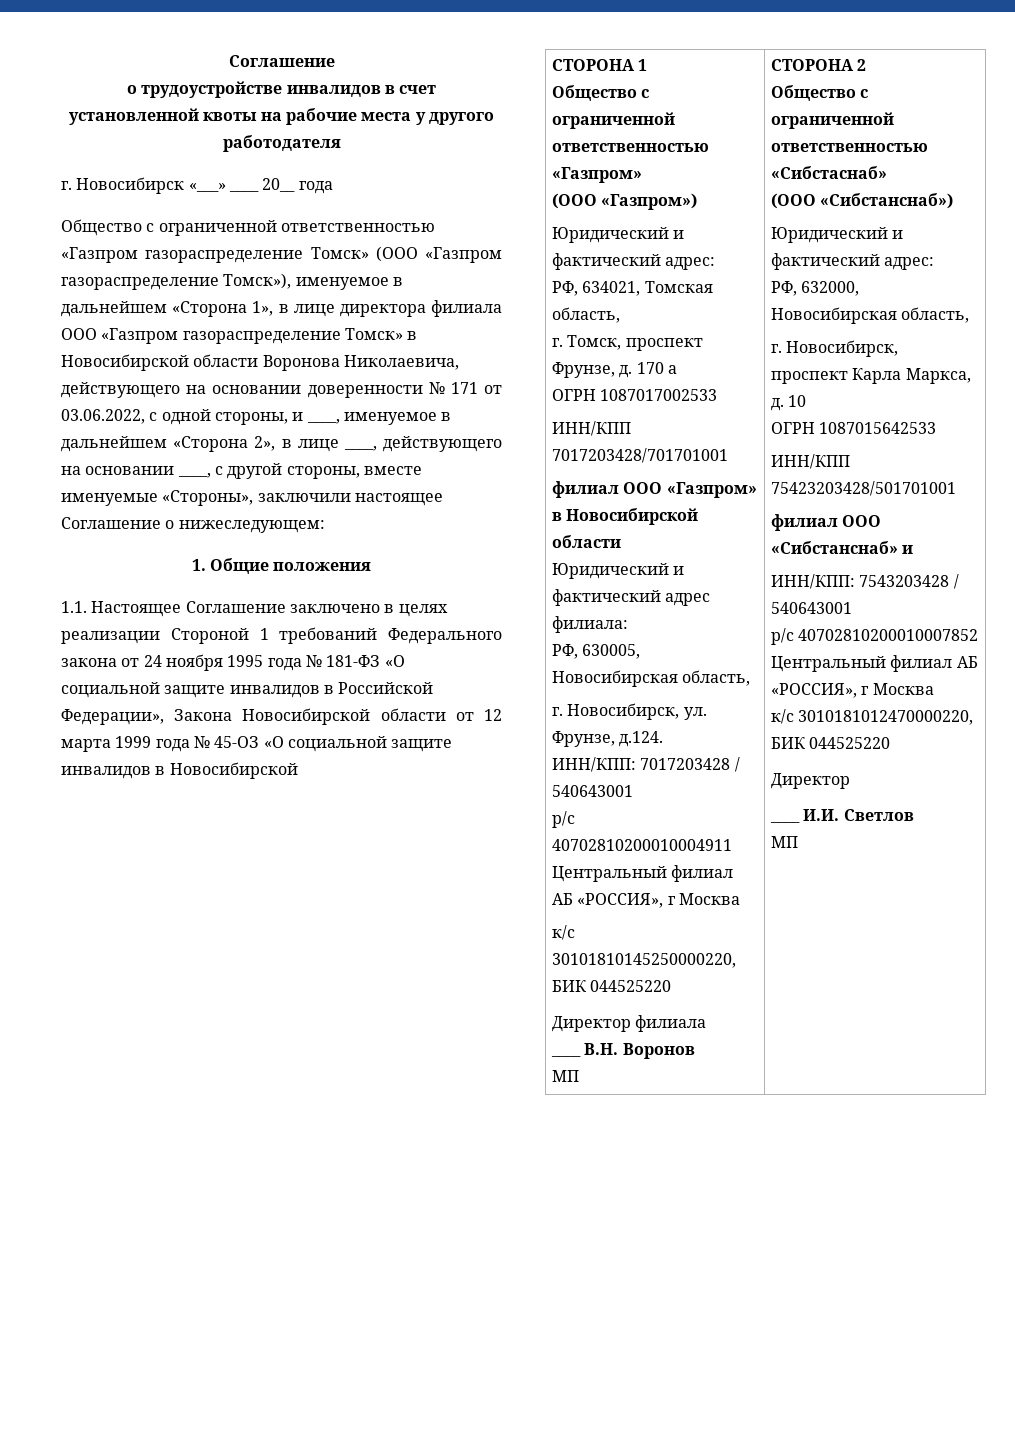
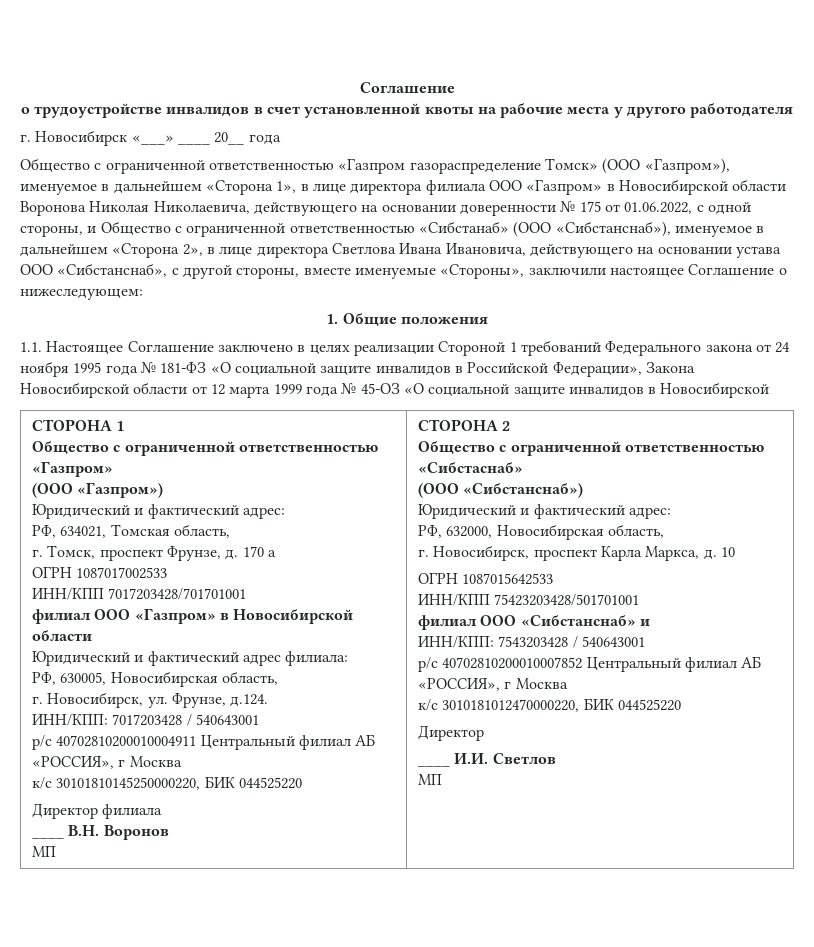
[425,247,502,263] [61,273,292,290] «Газпром газораспределение Томск»), -> [644,158,730,174] «Газпром»),
[101,328,403,344] «Газпром газораспределение Томск» -> [526,179,603,195] «Газпром»
(340, 363) none -> [89,201,150,212] Николая
[450,382,503,394] [61,409,145,424] 171 от 03.06.2022, -> [579,201,693,214] 175 от 01.06.2022,
[306,419,340,424] ____, -> [100,221,671,237] Общество с ограниченной ответственностью «Сибстанаб» (ООО «Сибстанснаб»),
[343,436,503,452] [61,466,211,478] ____, действующего на основании ____, -> [256,243,781,258] [20,263,168,277] директора Светлова Ивана Ивановича, действующего на основании устава ООО «Сибстанснаб»,

